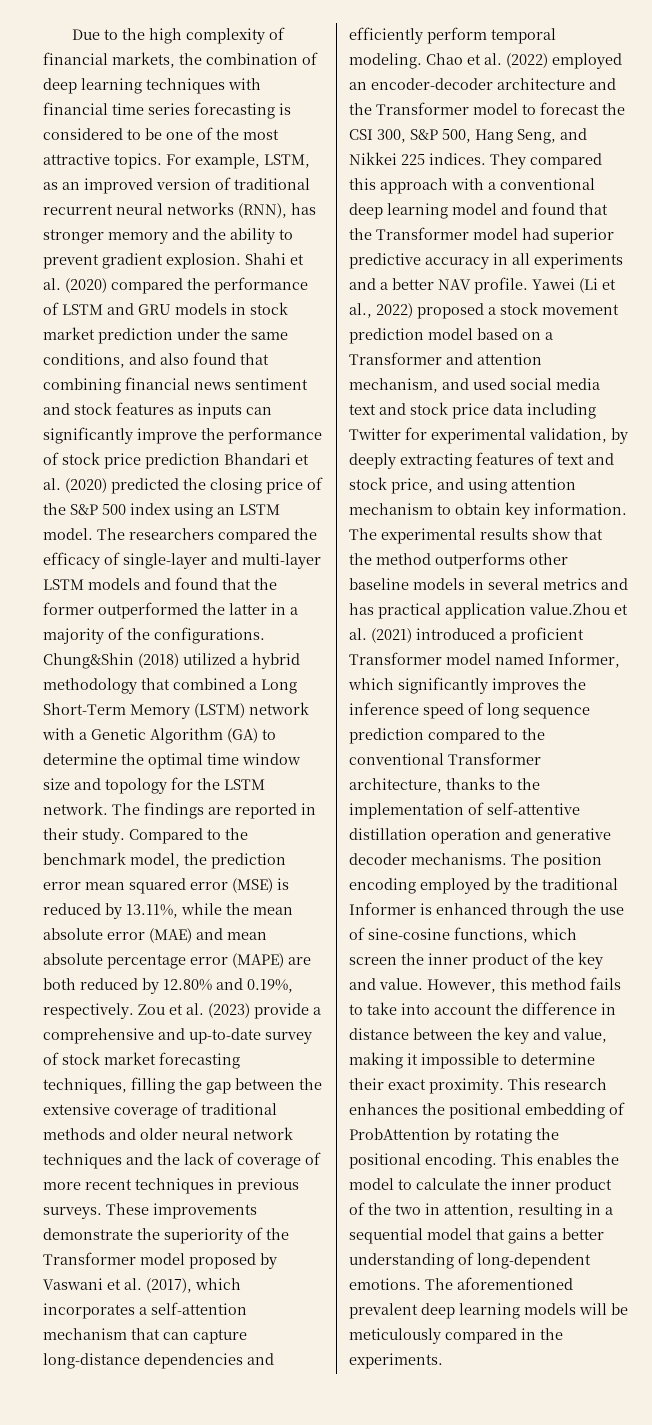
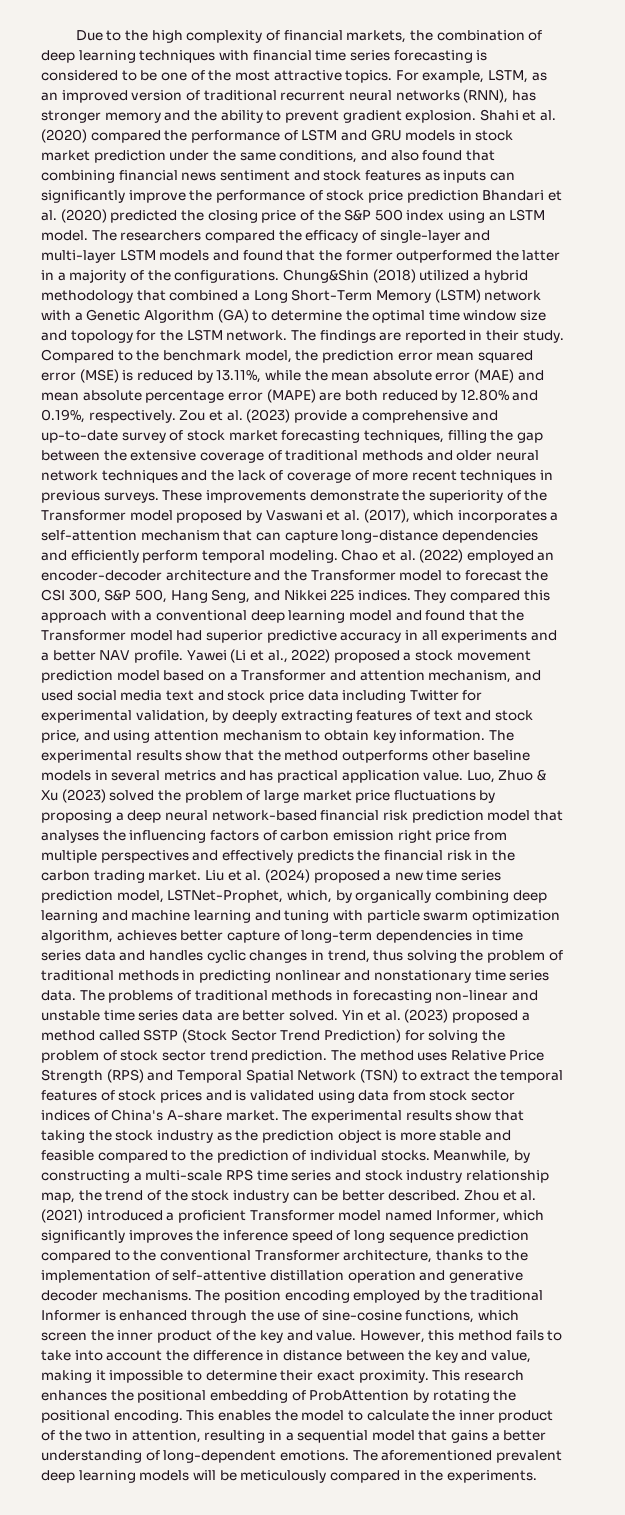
[529,603,610,615] value.Zhou -> [423,770,547,783] [41,789,496,803] [41,810,563,823] [41,830,507,843] [41,850,515,863] [41,869,502,883] [41,889,547,903] [41,910,560,923] [41,930,524,943] [41,950,563,963] [41,970,550,983] [41,990,538,1003] [41,1009,530,1023] [41,1029,505,1043] [41,1050,545,1063] [41,1069,564,1083] [41,1090,516,1103] [41,1109,524,1123] [41,1129,512,1143] [41,1150,530,1163] [41,1169,549,1183] [41,1190,500,1203] value. Luo, Zhuo & Xu (2023) solved the problem of large market price fluctuations by proposing a deep neural network-based financial risk prediction model that analyses the influencing factors of carbon emission right price from multiple perspectives and effectively predicts the financial risk in the carbon trading market. Liu et al. (2024) proposed a new time series prediction model, LSTNet-Prophet, which, by organically combining deep learning and machine learning and tuning with particle swarm optimization algorithm, achieves better capture of long-term dependencies in time series data and handles cyclic changes in trend, thus solving the problem of traditional methods in predicting nonlinear and nonstationary time series data. The problems of traditional methods in forecasting non-linear and unstable time series data are better solved. Yin et al. (2023) proposed a method called SSTP (Stock Sector Trend Prediction) for solving the problem of stock sector trend prediction. The method uses Relative Price Strength (RPS) and Temporal Spatial Network (TSN) to extract the temporal features of stock prices and is validated using data from stock sector indices of China's A-share market. The experimental results show that taking the stock industry as the prediction object is more stable and feasible compared to the prediction of individual stocks. Meanwhile, by constructing a multi-scale RPS time series and stock industry relationship map, the trend of the stock industry can be better described. Zhou

